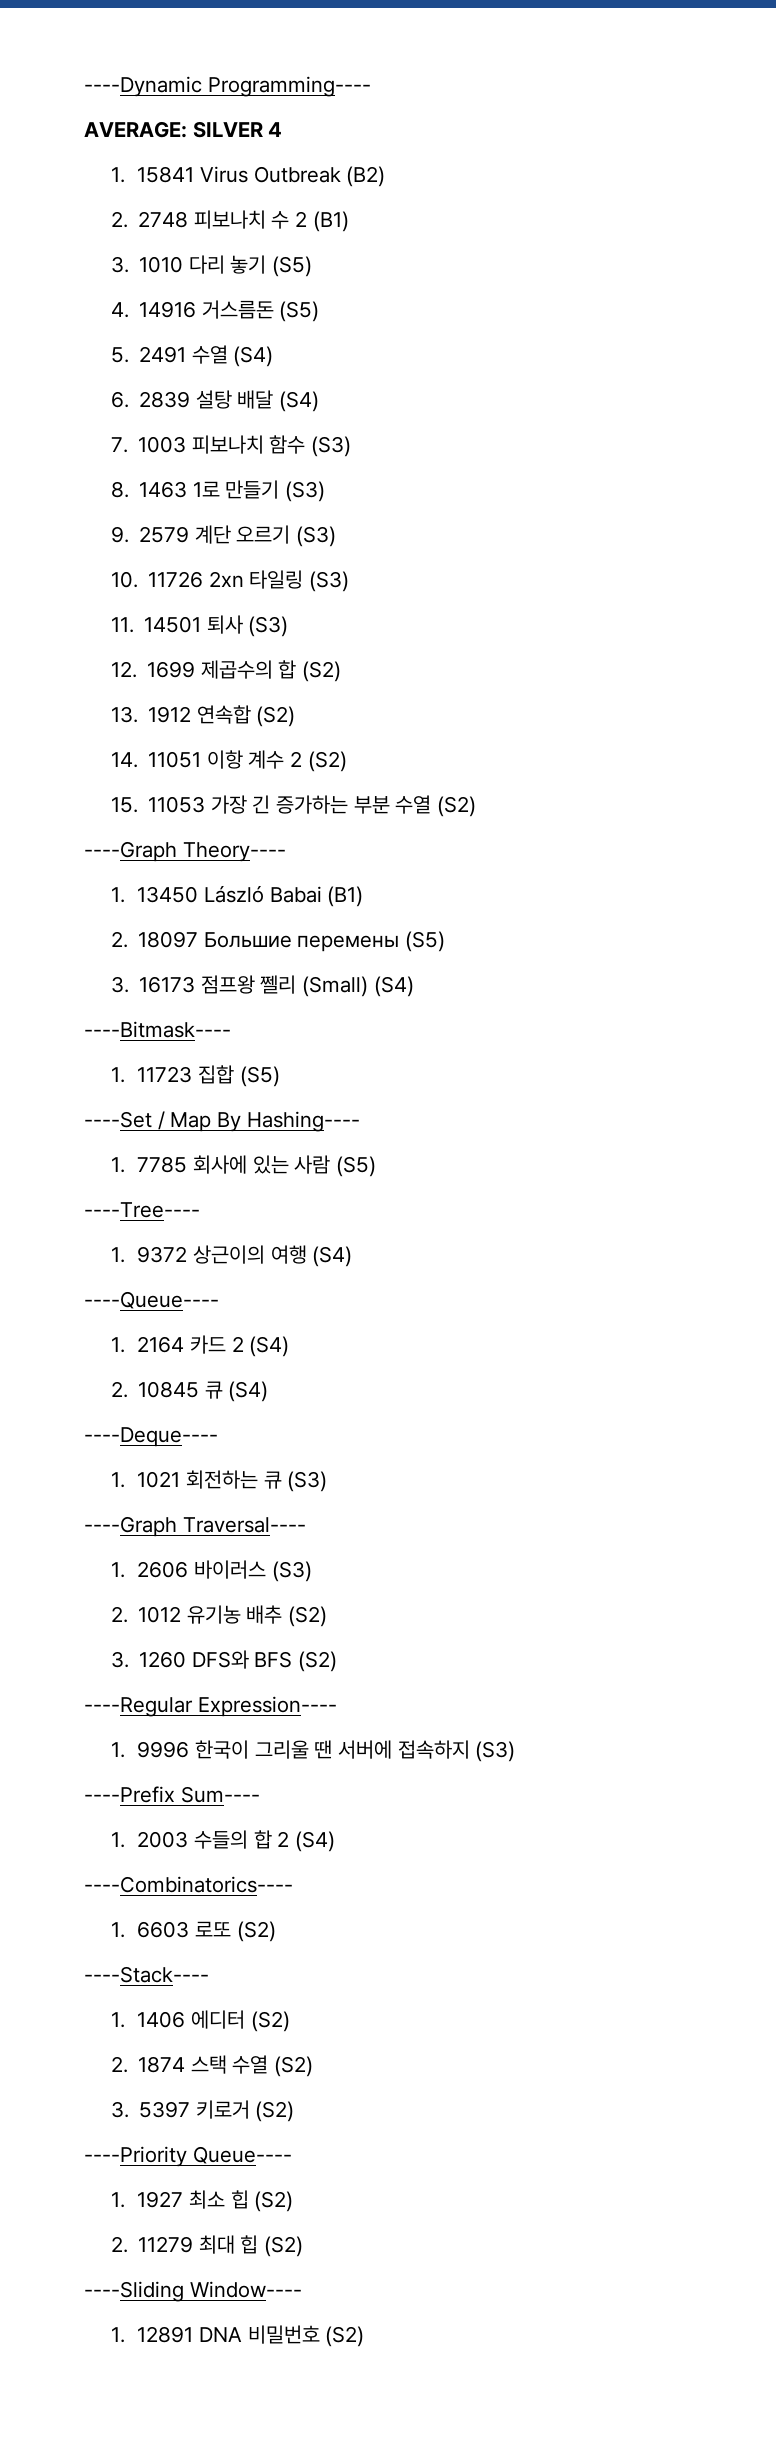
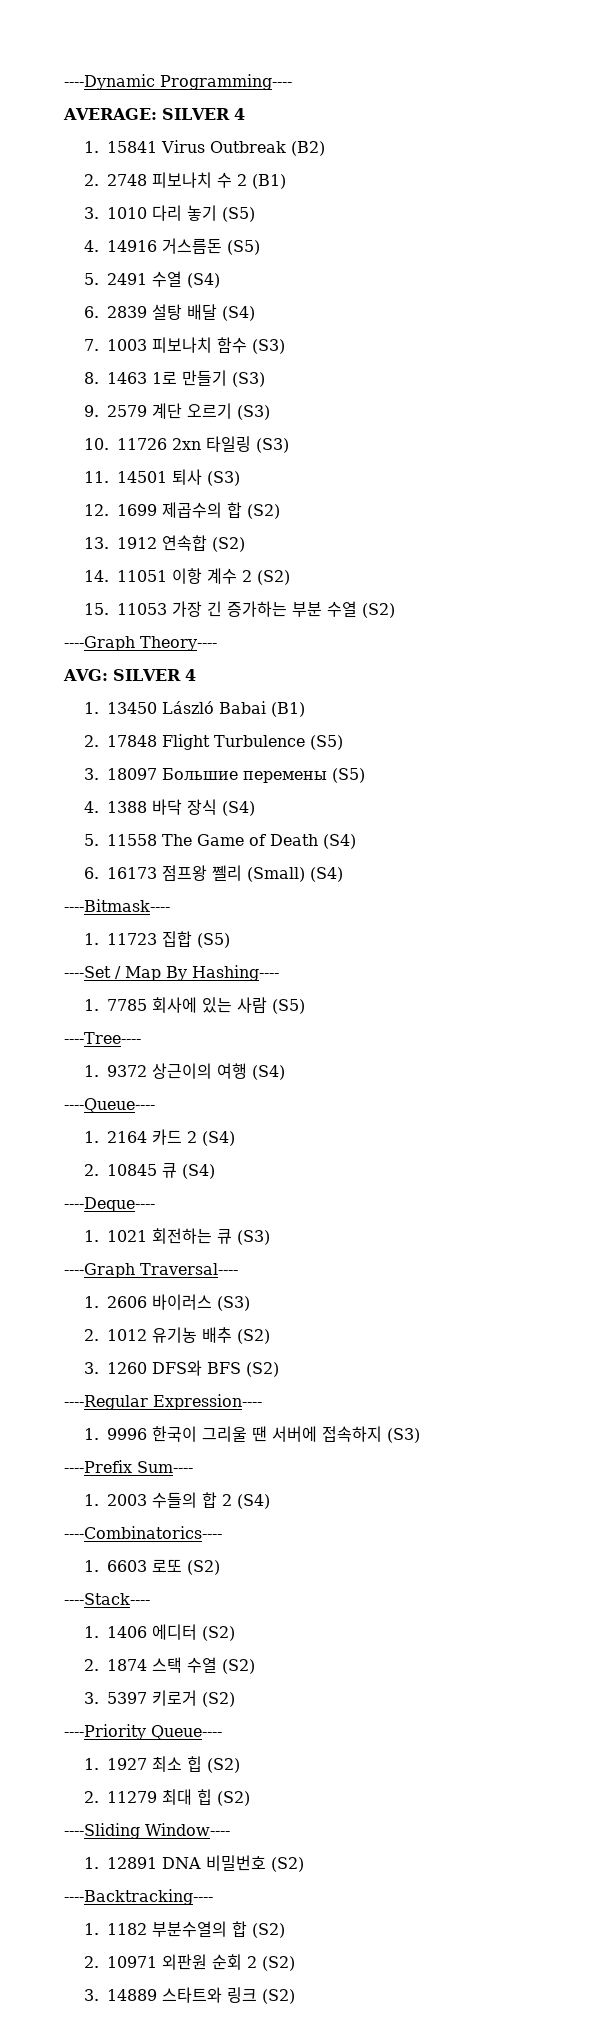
(286, 852) none -> [63,669,196,681] // AVG: SILVER 4
(128, 939) none -> [106,734,343,750] [83,768,99,780] 17848 Flight Turbulence (S5) // 3.
[110,976,129,993] 3. -> [83,799,255,816] [83,834,356,849] [83,867,99,879] 4. 1388 바닥 장식 (S4) // 5. 11558 The Game of Death (S4) // 6.
(365, 2336) none -> [64,1889,213,1905] [83,1921,285,1938] [83,1954,295,1971] [83,1987,295,2004] // ----Backtracking---- // 1. 1182 부분수열의 합 (S2) // 2. 10971 외판원 순회 2 (S2) // 3. 14889 스타트와 링크 (S2)

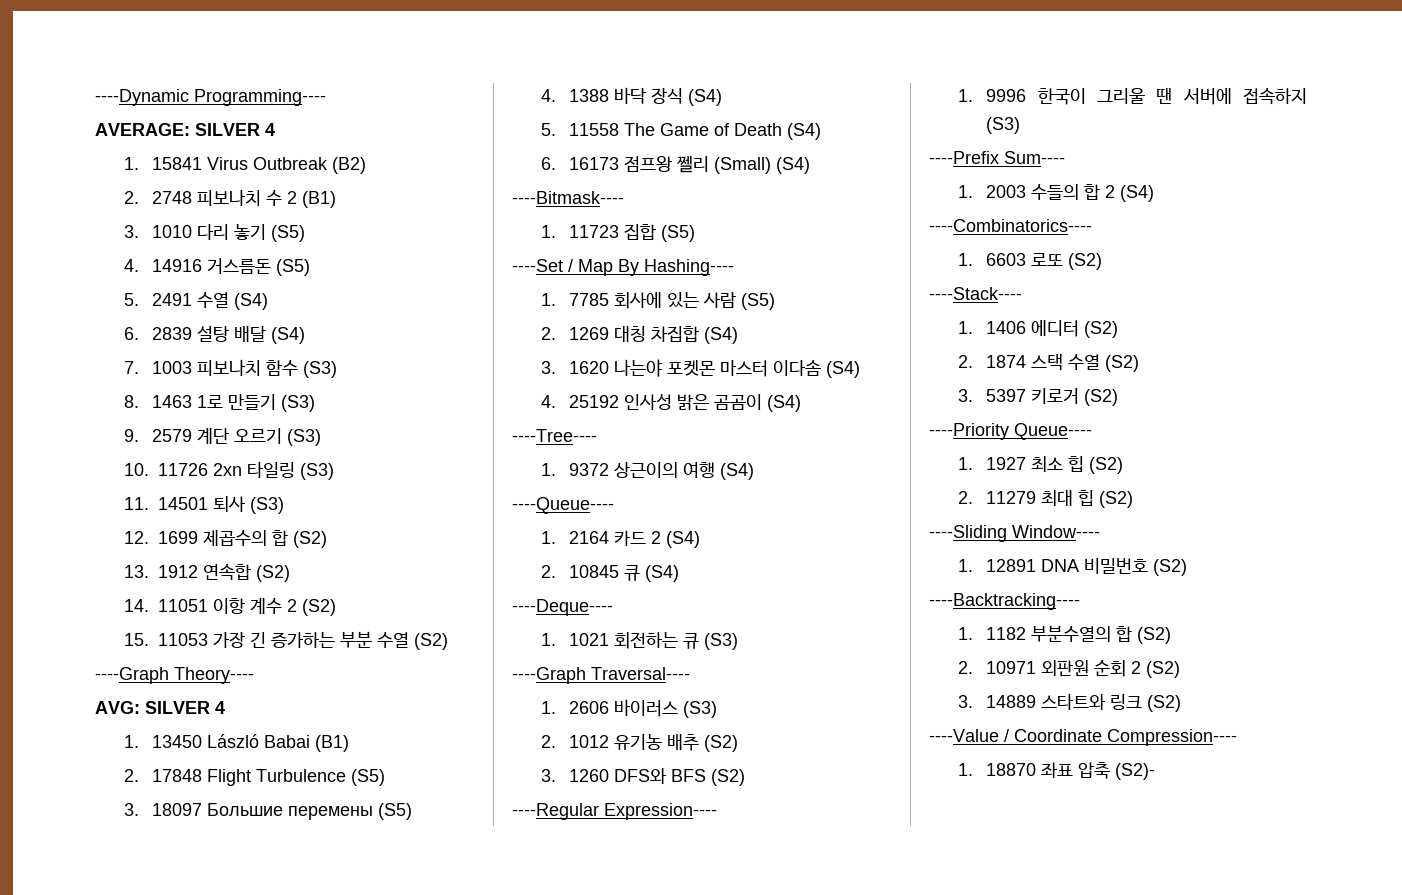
(305, 1006) none -> [540,326,739,344] [540,359,861,378] [540,394,802,412] // 2. 1269 대칭 차집합 (S4) // 3. 1620 나는야 포켓몬 마스터 이다솜 (S4) // 4. 25192 인사성 밝은 곰곰이 (S4)
(295, 1996) none -> [929,729,1237,746] [957,762,1156,780] // ----Value / Coordinate Compression---- // 1. 18870 좌표 압축 (S2)-

